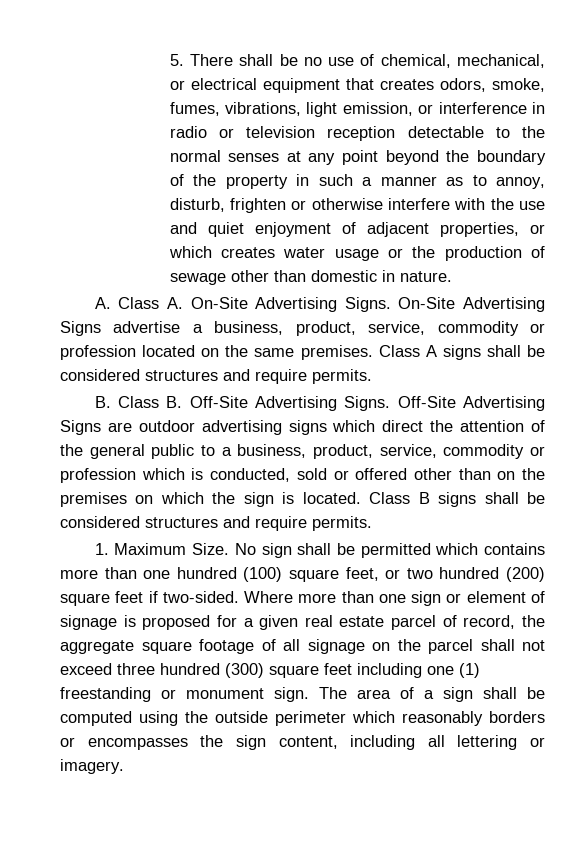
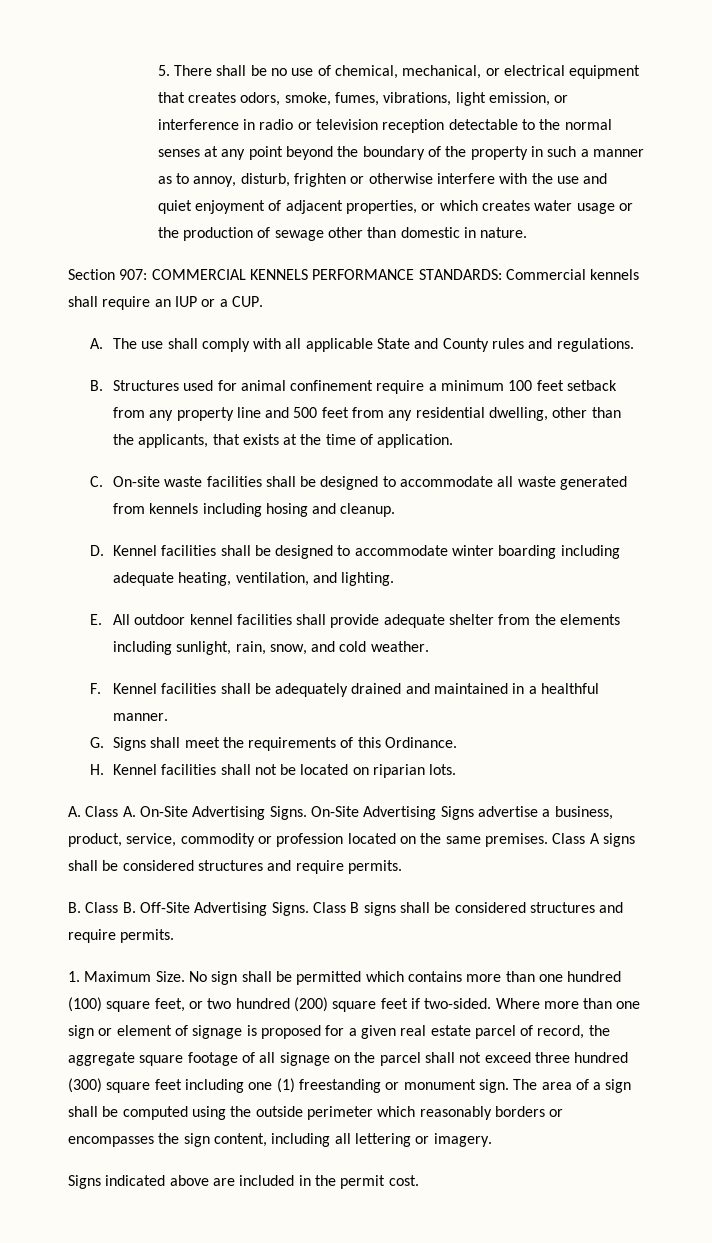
(452, 276) none -> [68,269,640,280] [68,296,263,310] [90,338,634,352] [90,380,618,394] [112,407,621,421] [112,434,454,448] [90,476,628,490] [112,503,396,517] [90,545,620,559] [112,572,395,586] [90,614,621,628] [112,641,429,655] [90,683,600,697] [112,713,168,721] [90,737,458,751] [90,764,457,778] // Section 907: COMMERCIAL KENNELS PERFORMANCE STANDARDS: Commercial kennels shall require an IUP or a CUP. // A. The use shall comply with all applicable State and County rules and regulations. // B. Structures used for animal confinement require a minimum 100 feet setback from any property line and 500 feet from any residential dwelling, other than the applicants, that exists at the time of application. // C. On-site waste facilities shall be designed to accommodate all waste generated from kennels including hosing and cleanup. // D. Kennel facilities shall be designed to accommodate winter boarding including adequate heating, ventilation, and lighting. // E. All outdoor kennel facilities shall provide adequate shelter from the elements including sunlight, rain, snow, and cold weather. // F. Kennel facilities shall be adequately drained and maintained in a healthful manner. // G. Signs shall meet the requirements of this Ordinance. // H. Kennel facilities shall not be located on riparian lots.
[397,396,545,411] [60,420,546,435] [60,444,545,459] [60,468,545,483] [60,492,361,507] Off-Site Advertising Signs are outdoor advertising signs which direct the attention of the general public to a business, product, service, commodity or profession which is conducted, sold or offered other than on the premises on which the sign is located. -> (309, 909) none
(124, 766) none -> [68,1175,419,1189] // Signs indicated above are included in the permit cost.

